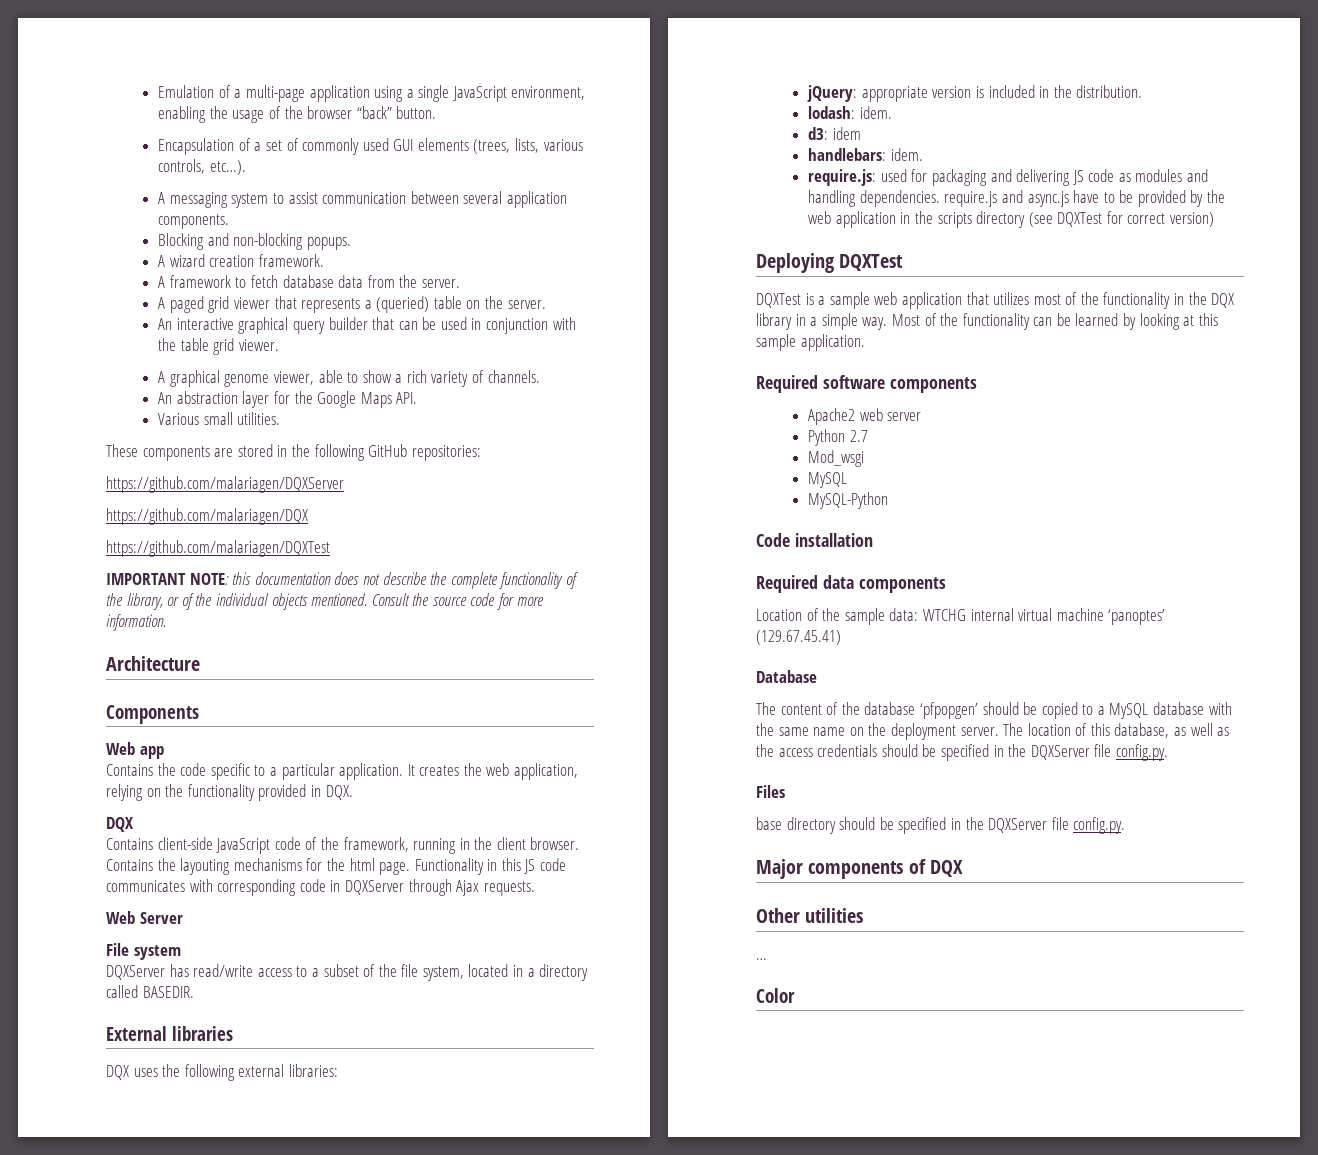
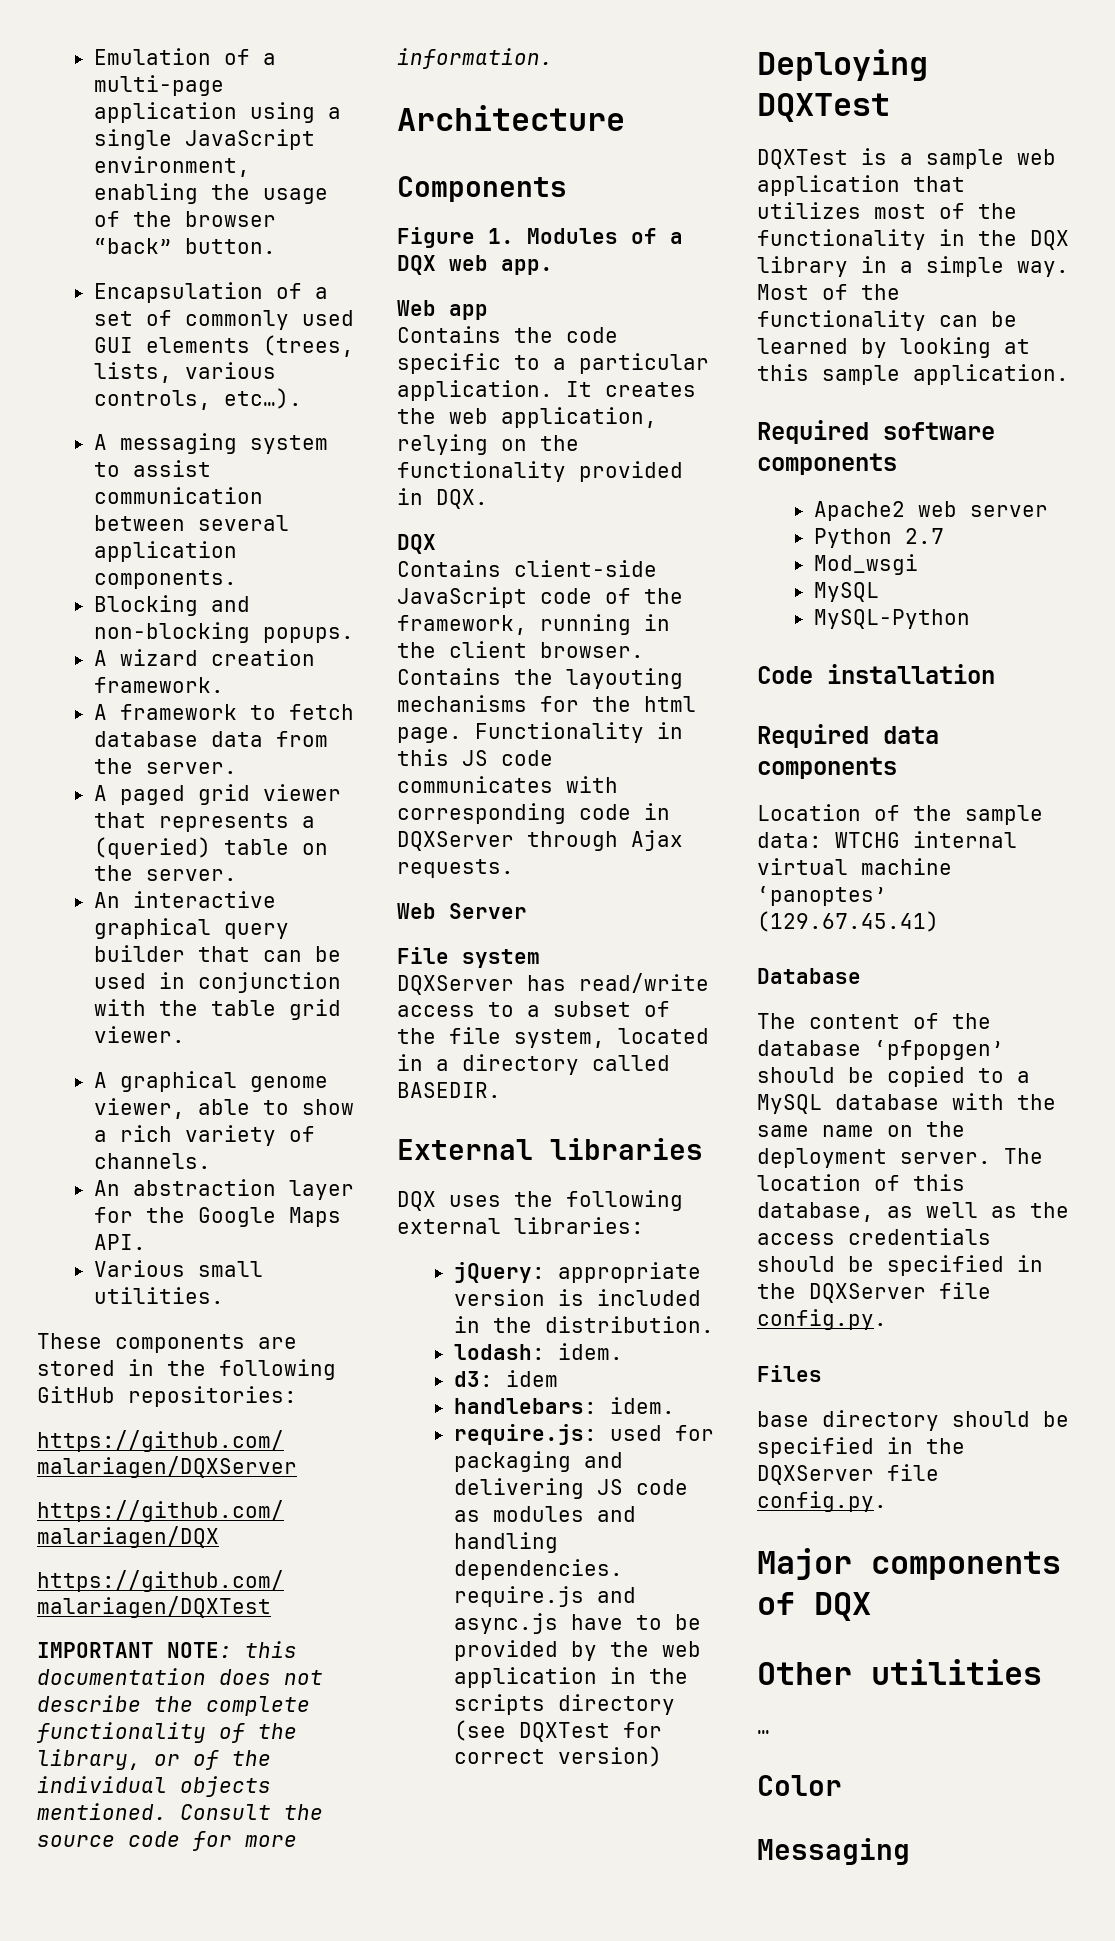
(199, 714) none -> [397,227,683,248] [397,255,553,275] // Figure 1. Modules of a DQX web app.
(795, 995) none -> [757,1838,910,1865] // Messaging

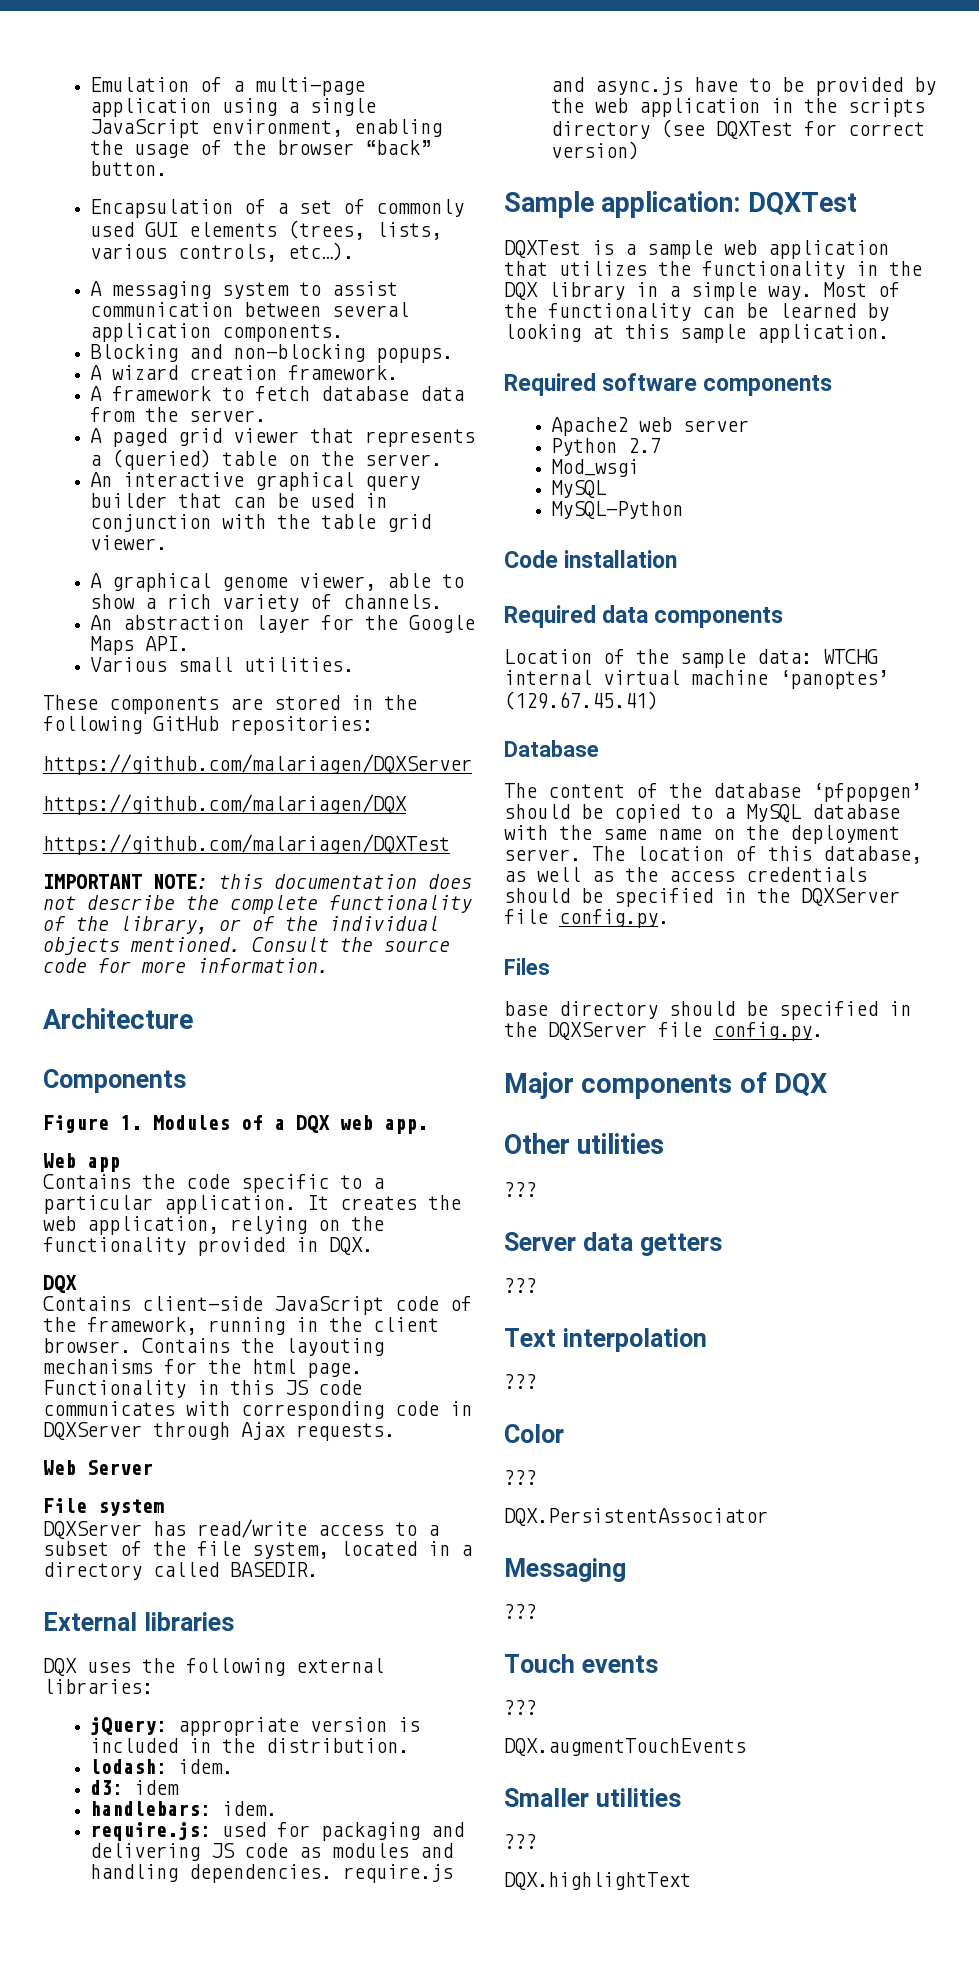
[757,49,928,81] Deploying -> [504,191,741,218] Sample application:
[874,203,965,219] most of -> (647, 268) none
[757,1730,770,1734] … -> [504,1182,537,1197] [504,1232,722,1256] [504,1278,537,1293] [504,1328,707,1352] [504,1374,537,1389] ??? // Server data getters // ??? // Text interpolation // ???
(842, 1785) none -> [504,1470,537,1485] [504,1508,768,1526] // ??? // DQX.PersistentAssociator
(910, 1851) none -> [504,1604,537,1619] [504,1654,658,1673] [504,1700,537,1715] [504,1738,746,1756] [504,1788,681,1807] [504,1834,537,1849] [504,1872,691,1890] // ??? // Touch events // ??? // DQX.augmentTouchEvents // Smaller utilities // ??? // DQX.highlightText

